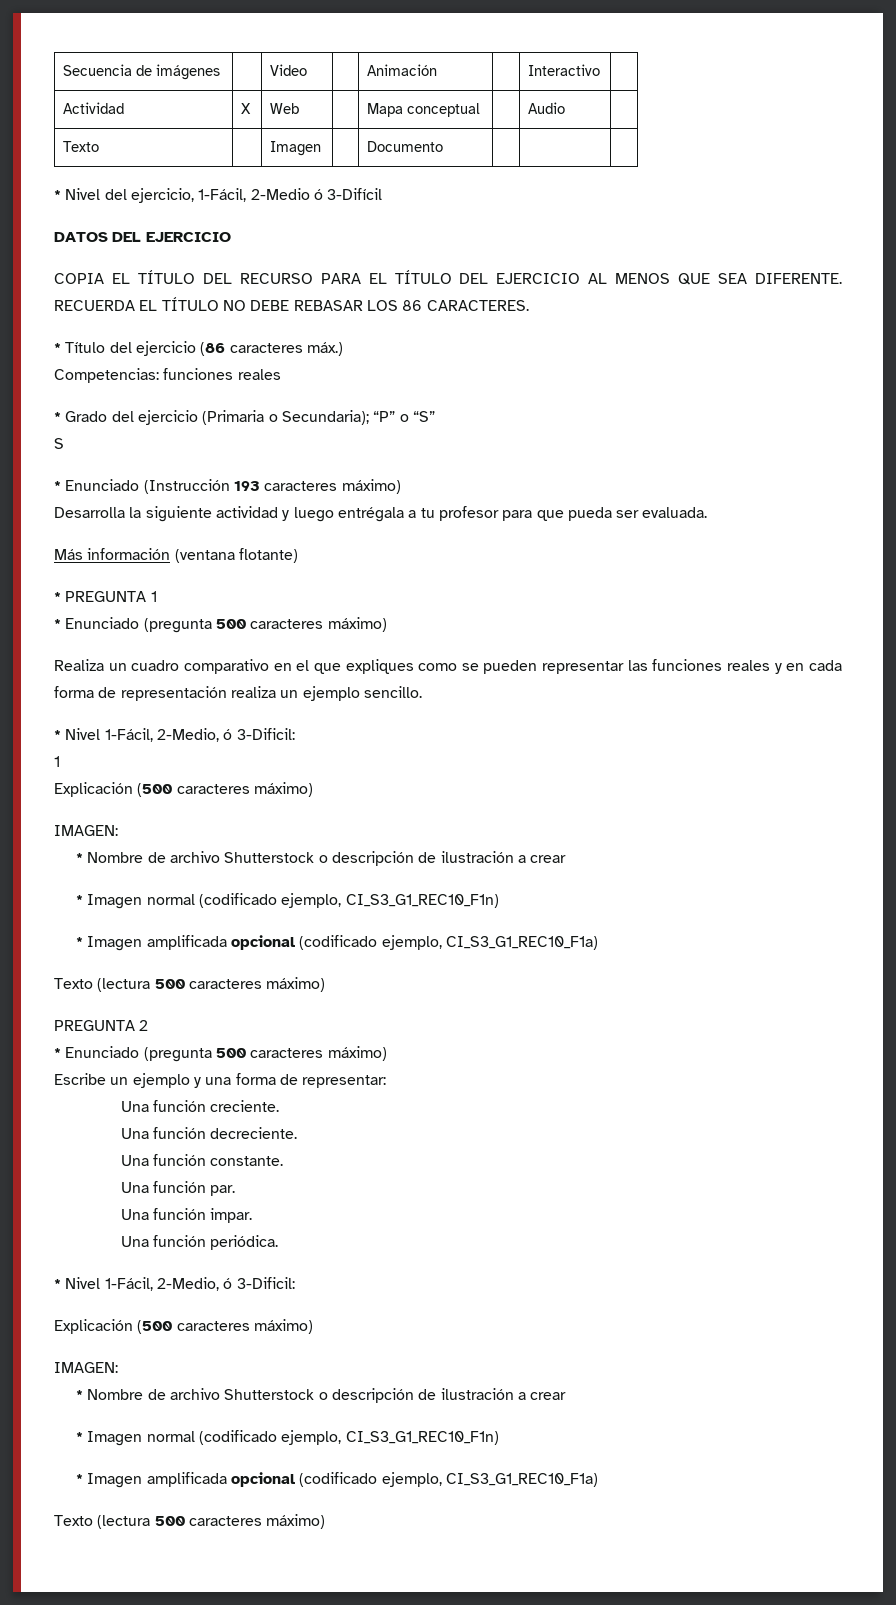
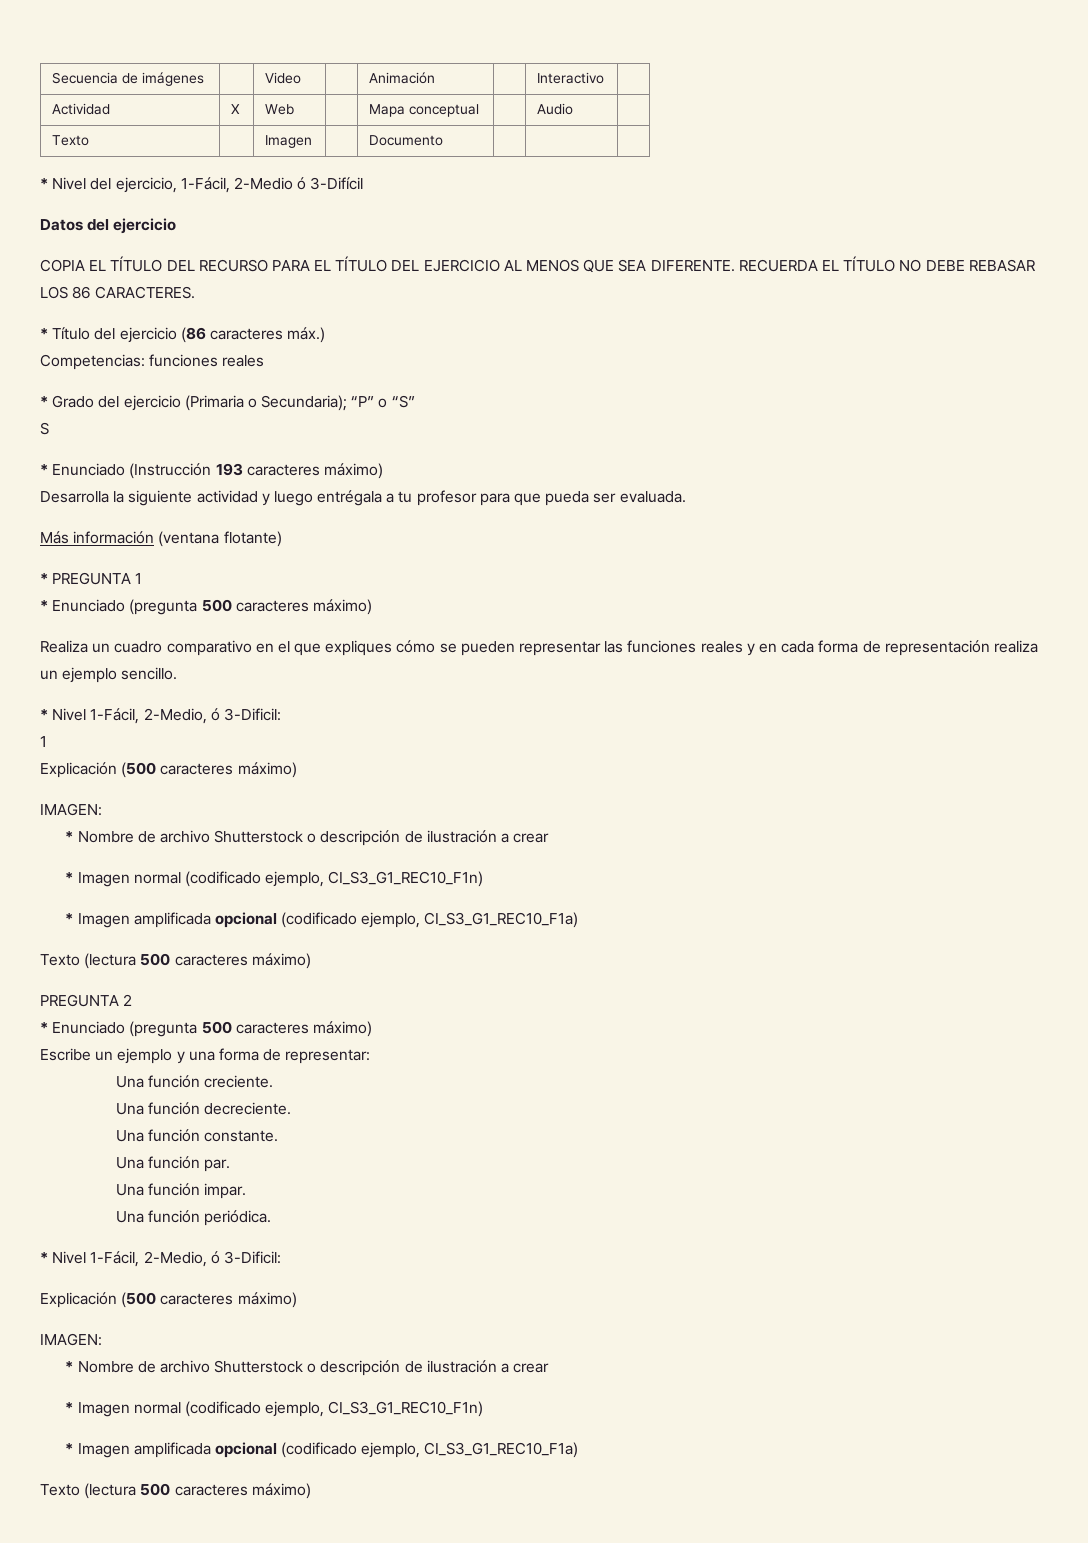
[54,232,231,242] DATOS DEL EJERCICIO -> [40,218,177,234] Datos del ejercicio
[418,663,458,671] como -> [396,640,436,653] cómo

